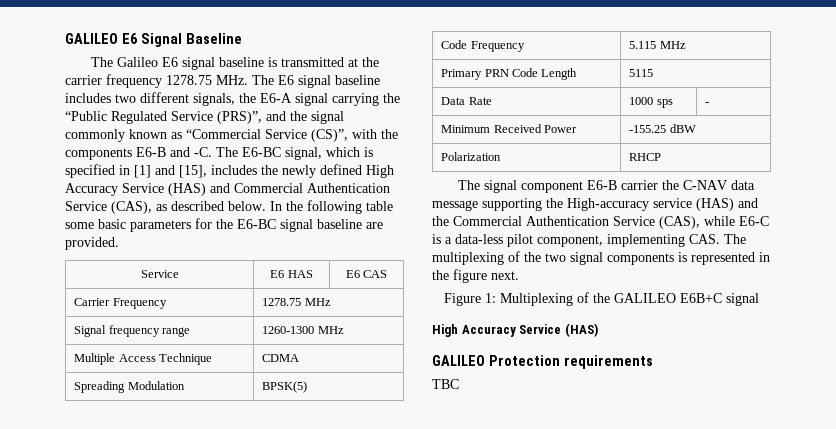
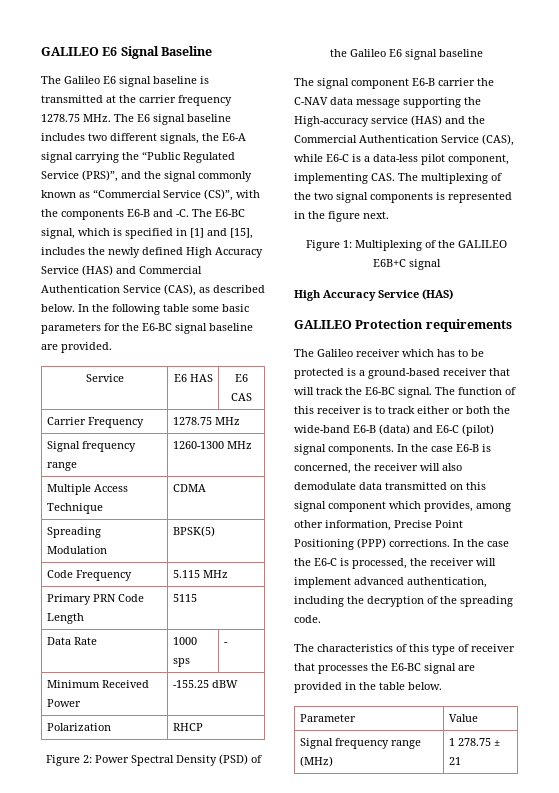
(662, 157) none -> [45,754,262,766] [329,49,483,60] // Figure 2: Power Spectral Density (PSD) of the Galileo E6 signal baseline
[432,379,459,389] TBC -> [294,349,484,357] [294,368,510,379] [294,387,516,398] [294,406,510,414] [294,424,494,436] [294,444,491,455] [294,463,462,474] [294,482,486,490] [294,501,511,512] [294,520,463,531] [294,538,509,550] [294,558,496,569] [294,577,487,588] [294,596,513,607] [294,615,321,623] [294,644,515,655] [294,663,475,674] [294,682,442,693] [299,714,356,722] [448,714,478,722] [299,738,421,749] [299,756,333,767] [448,738,500,746] [448,757,461,765] The Galileo receiver which has to be protected is a ground-based receiver that will track the E6-BC signal. The function of this receiver is to track either or both the wide-band E6-B (data) and E6-C (pilot) signal components. In the case E6-B is concerned, the receiver will also demodulate data transmitted on this signal component which provides, among other information, Precise Point Positioning (PPP) corrections. In the case the E6-C is processed, the receiver will implement advanced authentication, including the decryption of the spreading code. // The characteristics of this type of receiver that processes the E6-BC signal are provided in the table below. // Parameter | Value // Signal frequency range (MHz) | 1 278.75 ± 21

